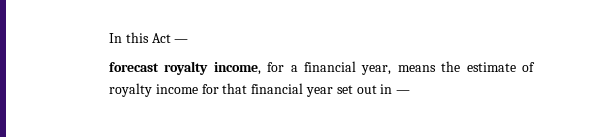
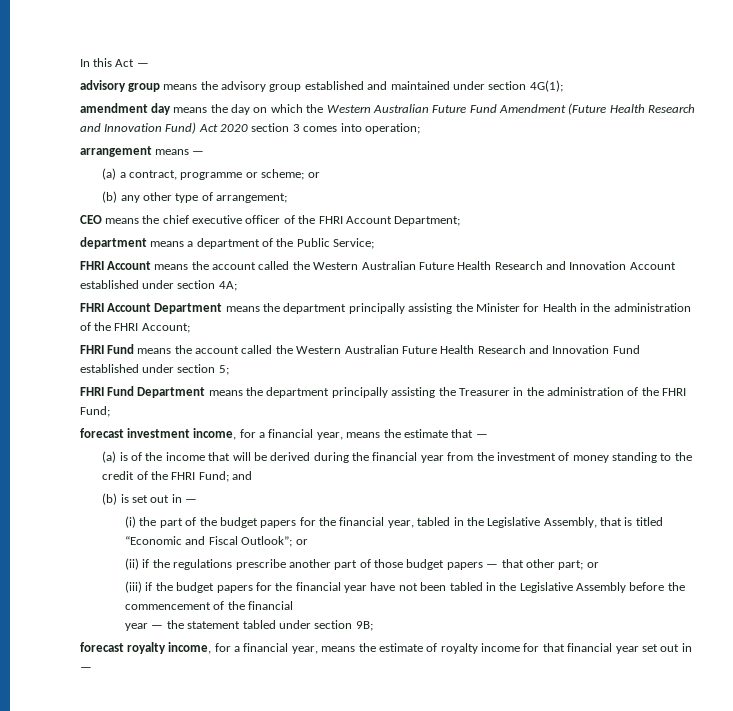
(189, 41) none -> [79,80,563,92] [79,103,696,115] [79,122,420,134] [79,146,205,157] [102,168,320,180] [102,191,288,203] [79,215,461,226] [79,237,375,249] [79,261,676,270] [79,280,237,291] [79,303,691,314] [79,322,190,333] [79,344,640,354] [79,364,229,375] [79,386,687,398] [79,406,110,417] [79,428,488,440] [102,451,692,463] [102,471,253,482] [102,493,198,505] [124,516,663,528] [124,536,308,547] [124,558,599,570] [124,581,685,593] [124,601,294,610] [124,620,373,631] // advisory group means the advisory group established and maintained under section 4G(1); // amendment day means the day on which the Western Australian Future Fund Amendment (Future Health Research and Innovation Fund) Act 2020 section 3 comes into operation; // arrangement means — // (a) a contract, programme or scheme; or // (b) any other type of arrangement; // CEO means the chief executive officer of the FHRI Account Department; // department means a department of the Public Service; // FHRI Account means the account called the Western Australian Future Health Research and Innovation Account established under section 4A; // FHRI Account Department means the department principally assisting the Minister for Health in the administration of the FHRI Account; // FHRI Fund means the account called the Western Australian Future Health Research and Innovation Fund established under section 5; // FHRI Fund Department means the department principally assisting the Treasurer in the administration of the FHRI Fund; // forecast investment income, for a financial year, means the estimate that — // (a) is of the income that will be derived during the financial year from the investment of money standing to the credit of the FHRI Fund; and // (b) is set out in — // (i) the part of the budget papers for the financial year, tabled in the Legislative Assembly, that is titled “Economic and Fiscal Outlook”; or // (ii) if the regulations prescribe another part of those budget papers — that other part; or // (iii) if the budget papers for the financial year have not been tabled in the Legislative Assembly before the commencement of the financial // year — the statement tabled under section 9B;

